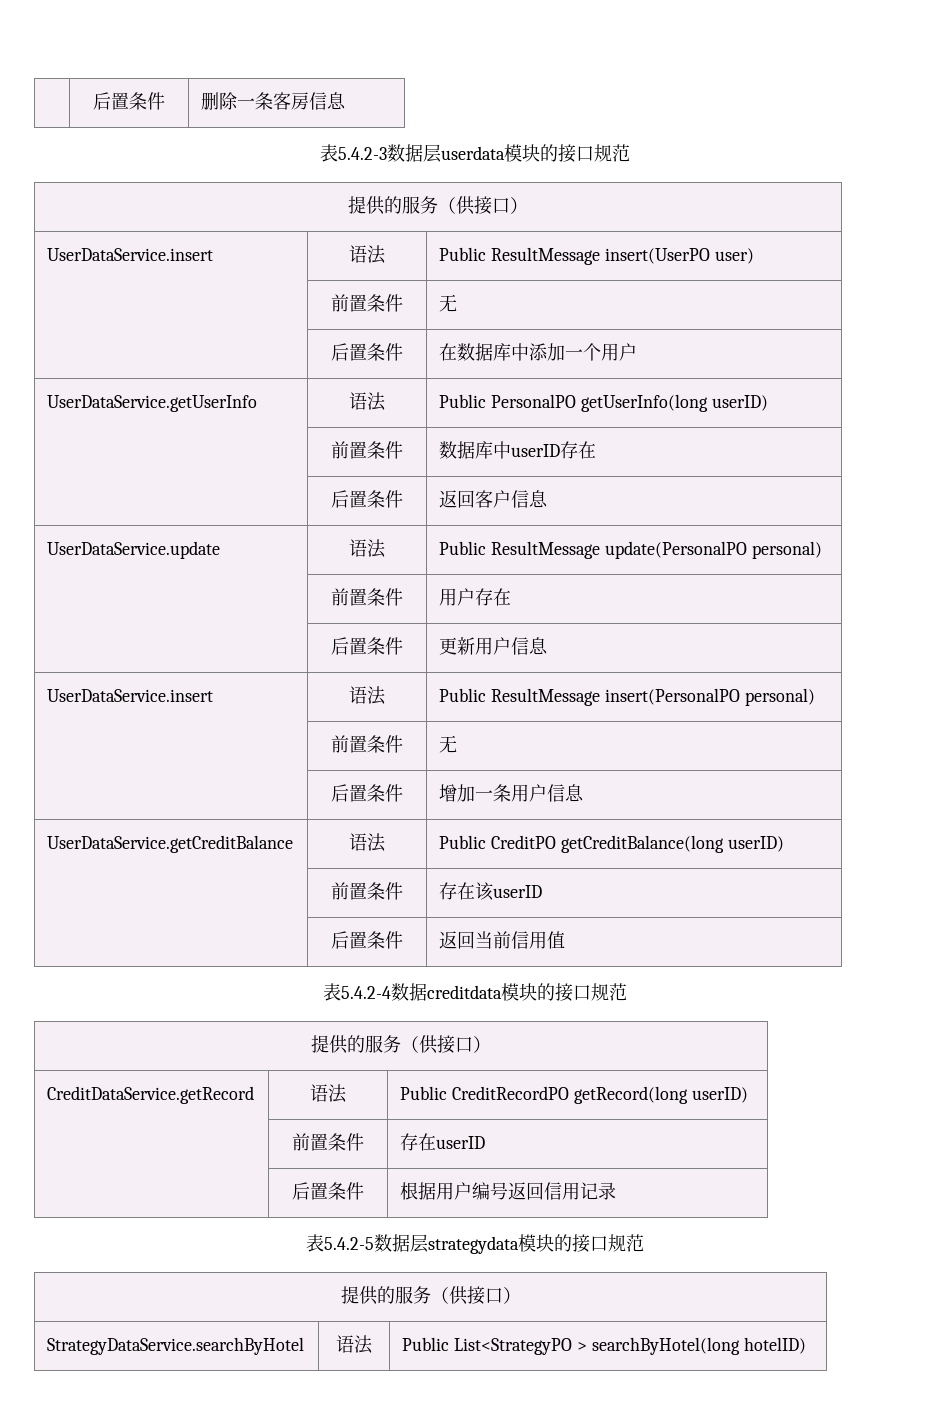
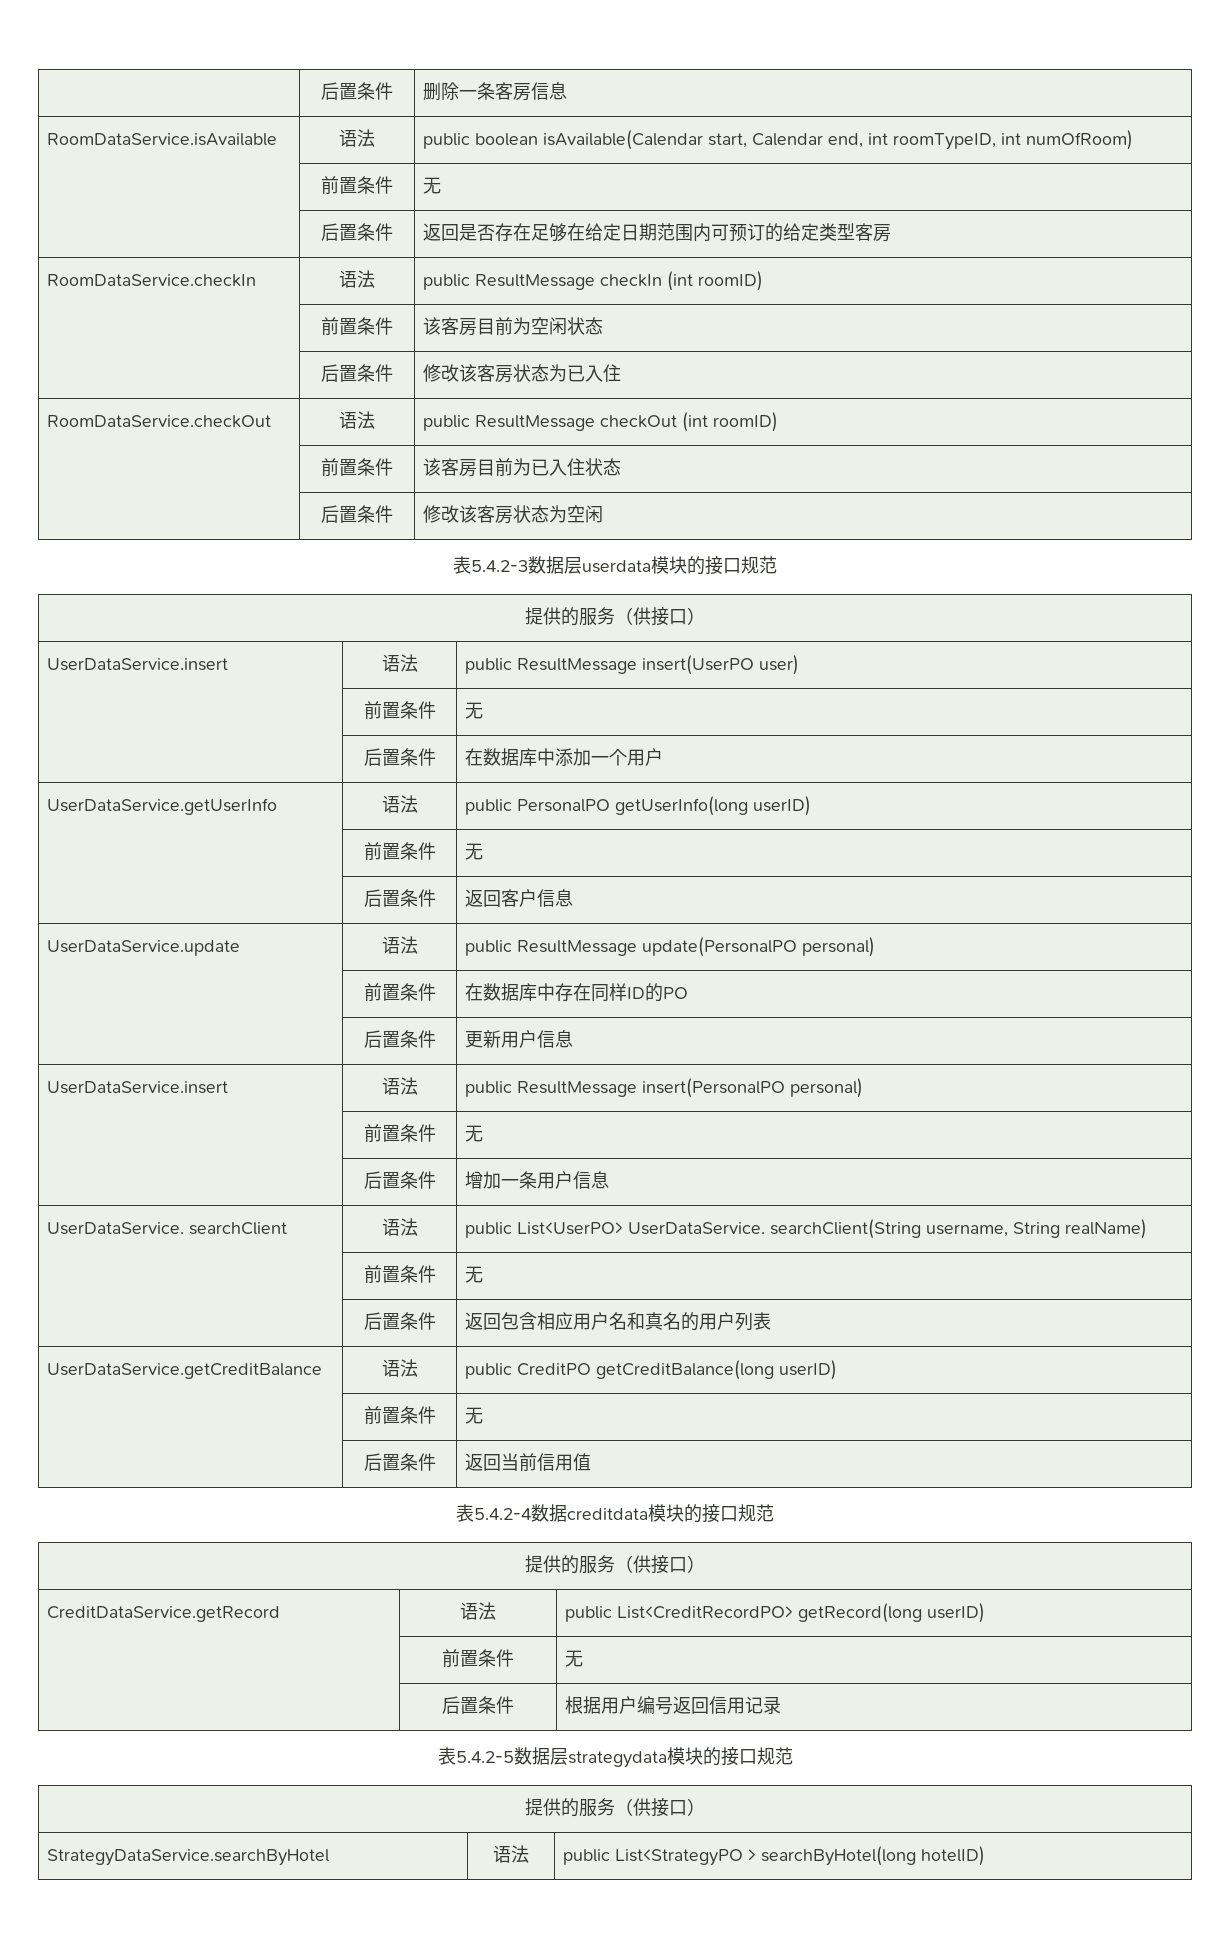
(347, 101) none -> [46,133,277,146] [339,129,375,147] [422,130,1133,150] [321,176,393,194] [422,177,441,194] [321,223,393,241] [422,223,891,242] [46,274,256,287] [339,270,375,288] [422,271,763,291] [321,317,393,335] [422,317,603,336] [321,364,393,382] [422,364,621,383] [46,415,271,428] [339,411,375,429] [422,412,778,432] [321,458,393,476] [422,458,621,477] [321,505,393,523] [422,505,603,524] // RoomDataService.isAvailable | 语法 | public boolean isAvailable(Calendar start, Calendar end, int roomTypeID, int numOfRoom) // | 前置条件 | 无 // | 后置条件 | 返回是否存在足够在给定日期范围内可预订的给定类型客房 // RoomDataService.checkIn | 语法 | public ResultMessage checkIn (int roomID) // | 前置条件 | 该客房目前为空闲状态 // | 后置条件 | 修改该客房状态为已入住 // RoomDataService.checkOut | 语法 | public ResultMessage checkOut (int roomID) // | 前置条件 | 该客房目前为已入住状态 // | 后置条件 | 修改该客房状态为空闲
[439,247,487,261] Public -> [464,658,512,674] public
[439,394,487,408] Public -> [464,799,512,815] public
[439,441,597,459] 数据库中userID存在 -> [464,843,483,860] 无
[439,541,487,555] Public -> [464,940,512,956] public
[439,588,512,606] 用户存在 -> [464,983,688,1002] 在数据库中存在同样ID的PO
[439,688,487,702] Public -> [464,1081,512,1097] public
(585, 793) none -> [46,1222,287,1235] [381,1218,418,1236] [464,1219,1147,1239] [363,1265,436,1283] [464,1266,483,1283] [363,1312,436,1330] [464,1312,771,1331] // UserDataService. searchClient | 语法 | public List<UserPO> UserDataService. searchClient(String username, String realName) // | 前置条件 | 无 // | 后置条件 | 返回包含相应用户名和真名的用户列表
[439,835,487,849] Public -> [464,1363,512,1379] public
[439,882,543,901] 存在该userID -> [464,1407,483,1424] 无
[400,1086,570,1100] Public CreditRecordPO -> [564,1606,793,1622] public List<CreditRecordPO>
[400,1133,486,1151] 存在userID -> [564,1650,583,1667] 无
[402,1337,450,1351] Public -> [562,1849,610,1865] public

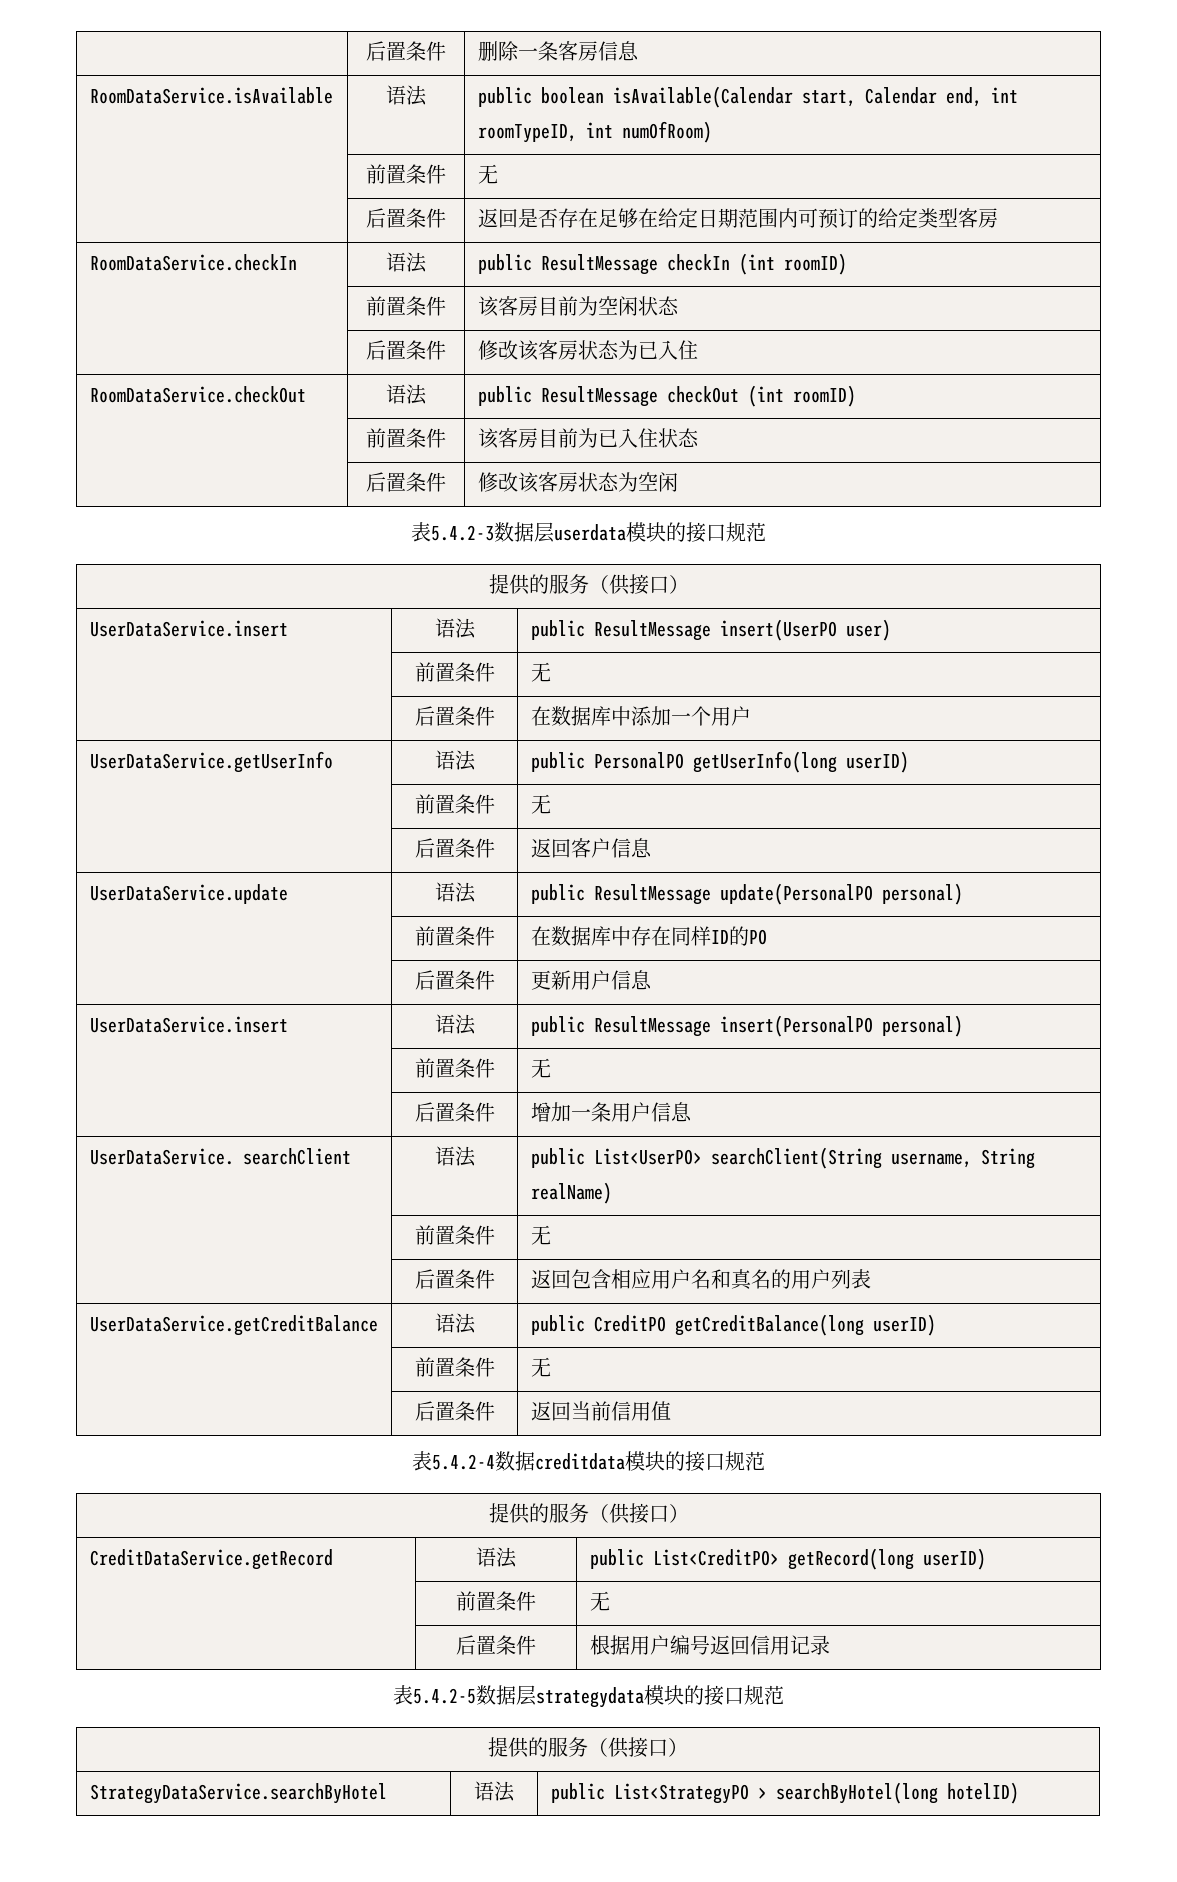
[627,1222,765,1235] UserDataService. -> (702, 1156) none
[616,1606,793,1619] List<CreditRecordPO> -> [652,1549,779,1566] List<CreditPO>

